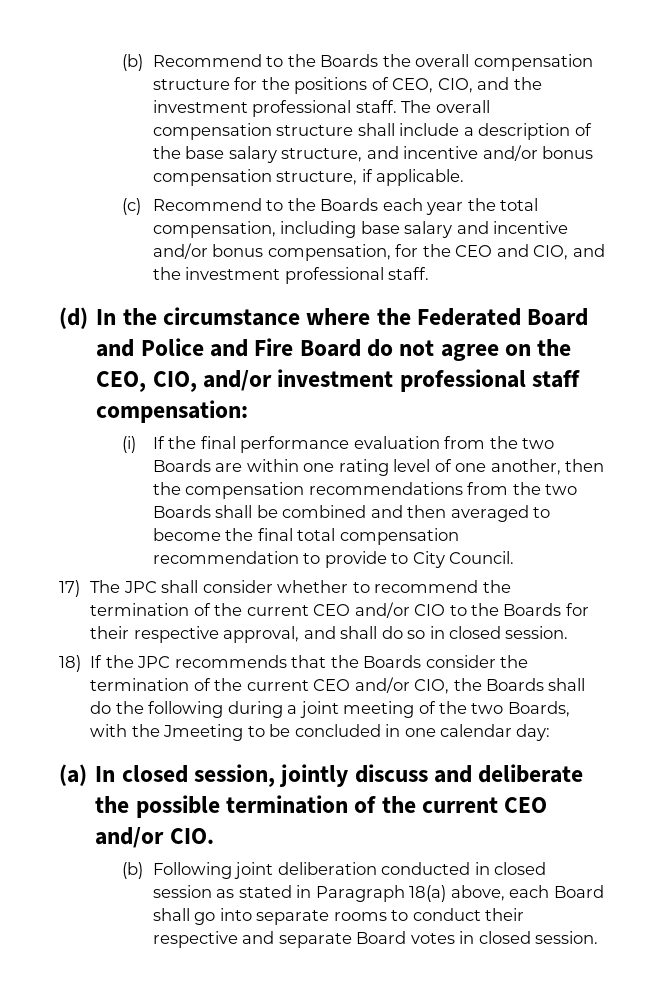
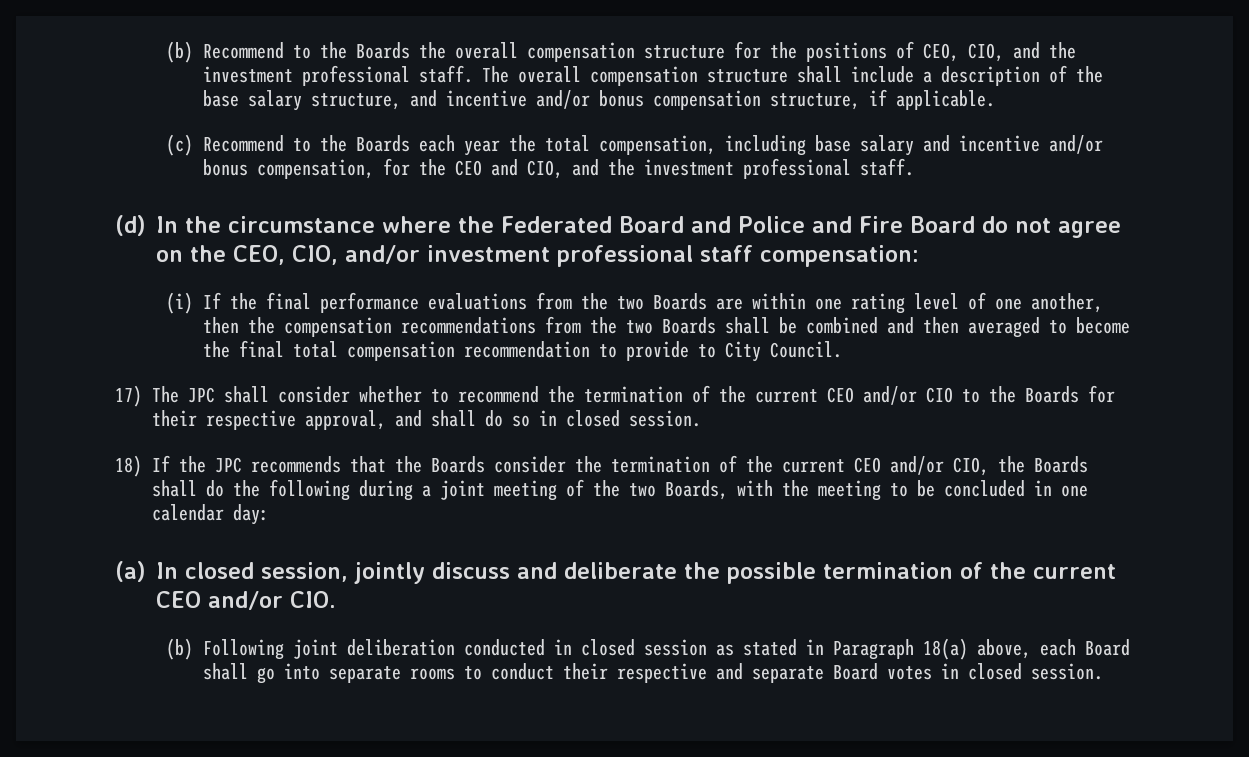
[353,436,440,449] evaluation -> [428,293,528,310] evaluations
[163,724,244,741] Jmeeting -> [818,480,881,501] meeting

